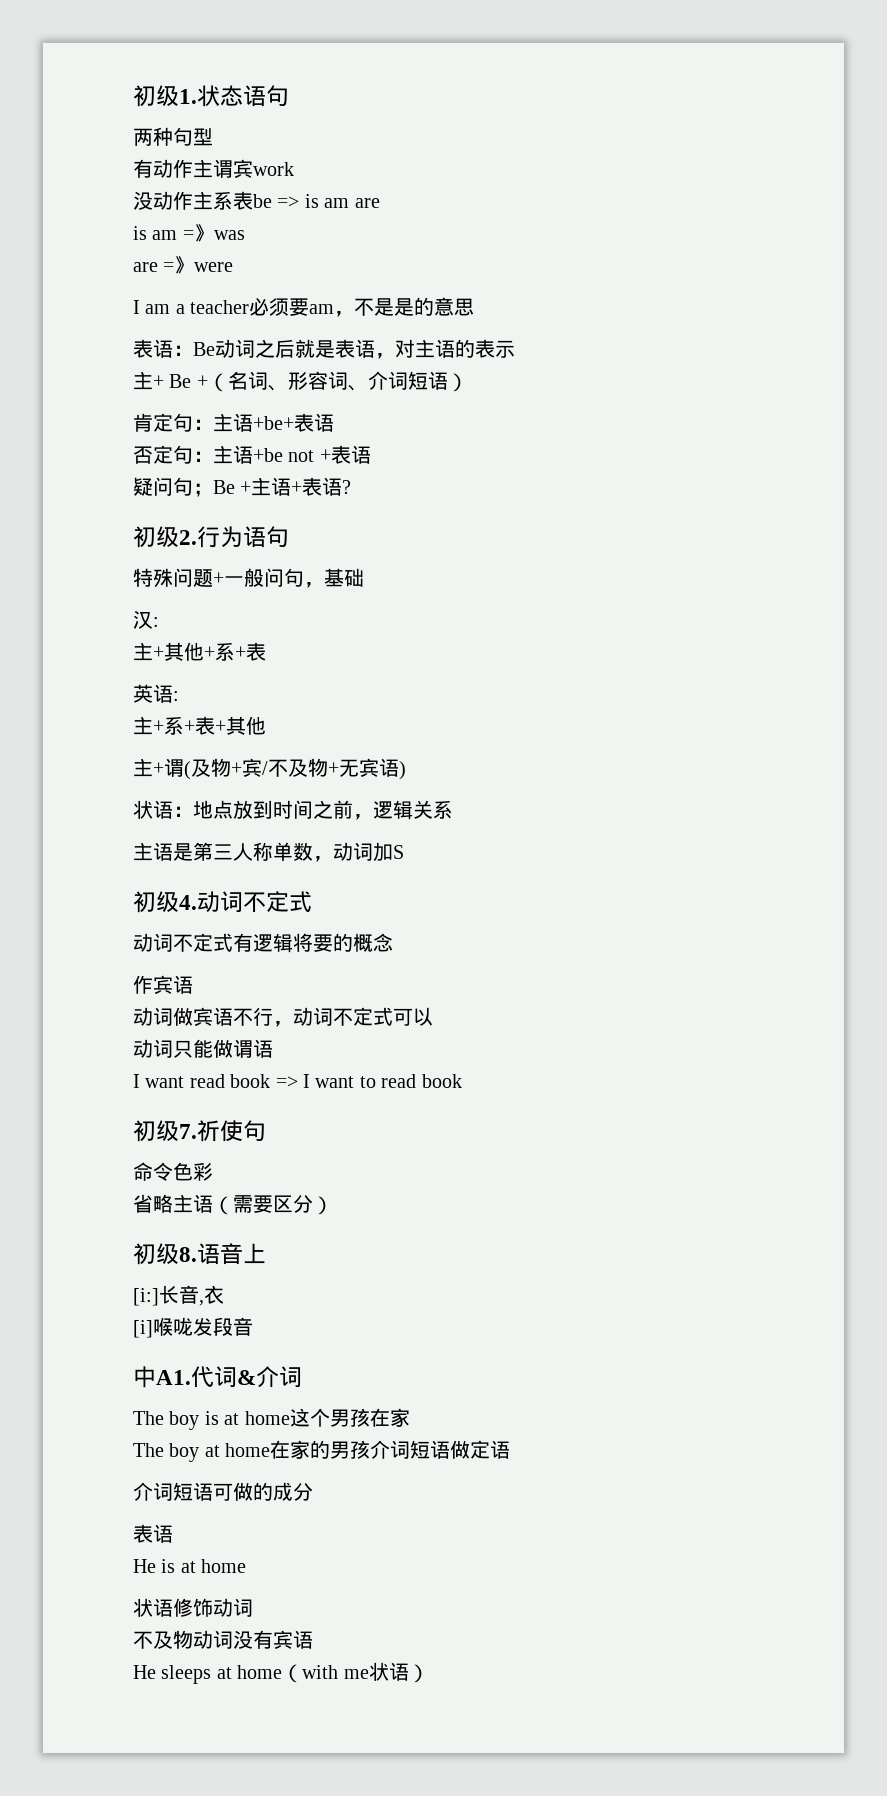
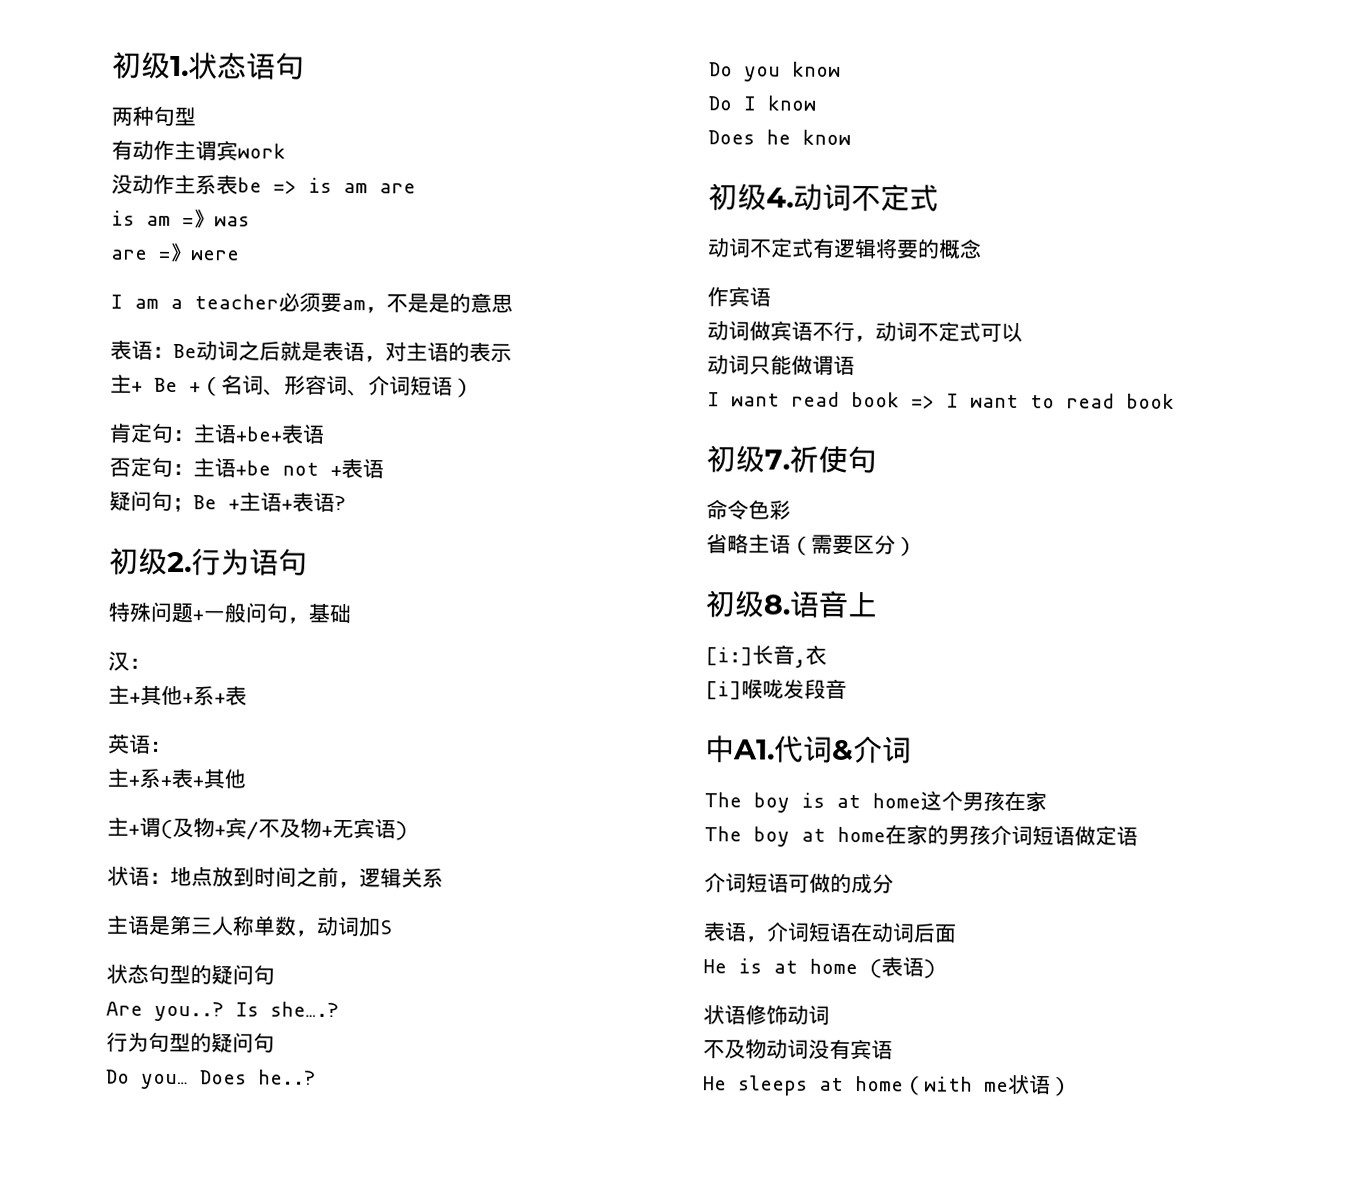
(404, 852) none -> [106,963,275,985] [106,1001,339,1022] [106,1031,275,1053] [106,1069,316,1090] [709,61,841,82] [708,95,816,111] [708,129,851,146] // 状态句型的疑问句 // Are you..? Is she….? // 行为句型的疑问句 // Do you… Does he..? // Do you know // Do I know // Does he know
(173, 1533) none -> [745,922,957,943] ，介词短语在动词后面
(247, 1566) none -> [869,957,935,979] (表语)

